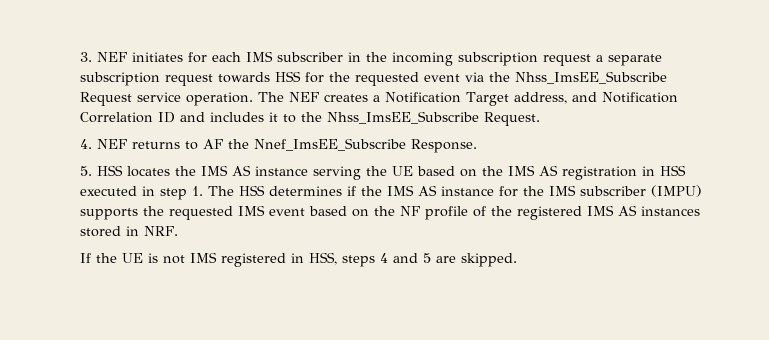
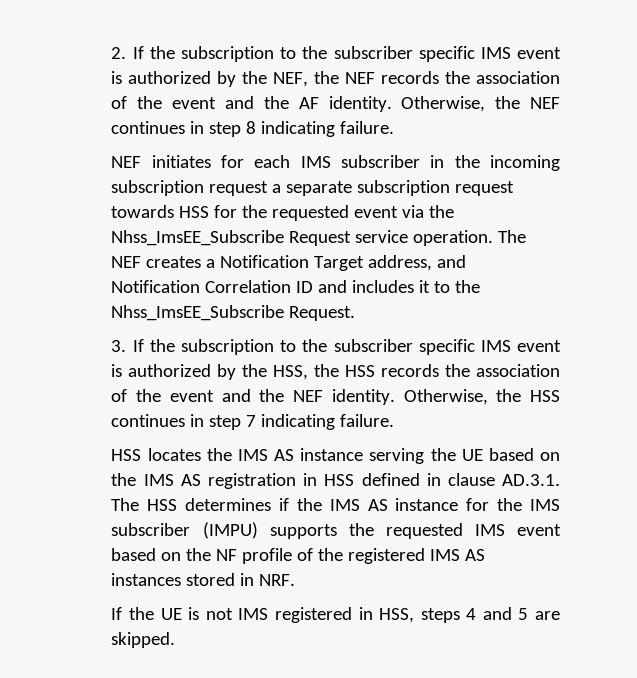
[80,52,93,62] 3. -> [111,46,561,62] [111,71,560,87] [111,96,560,112] [111,121,395,137] 2. If the subscription to the subscriber specific IMS event is authorized by the NEF, the NEF records the association of the event and the AF identity. Otherwise, the NEF continues in step 8 indicating failure. //
[80,138,478,153] [80,166,93,176] 4. NEF returns to AF the Nnef_ImsEE_Subscribe Response. // 5. -> [111,339,561,355] [111,364,560,380] [111,389,560,405] [111,414,395,430] 3. If the subscription to the subscriber specific IMS event is authorized by the HSS, the HSS records the association of the event and the NEF identity. Otherwise, the HSS continues in step 7 indicating failure. //
[80,186,204,200] executed in step 1. -> [361,473,560,486] defined in clause AD.3.1.

